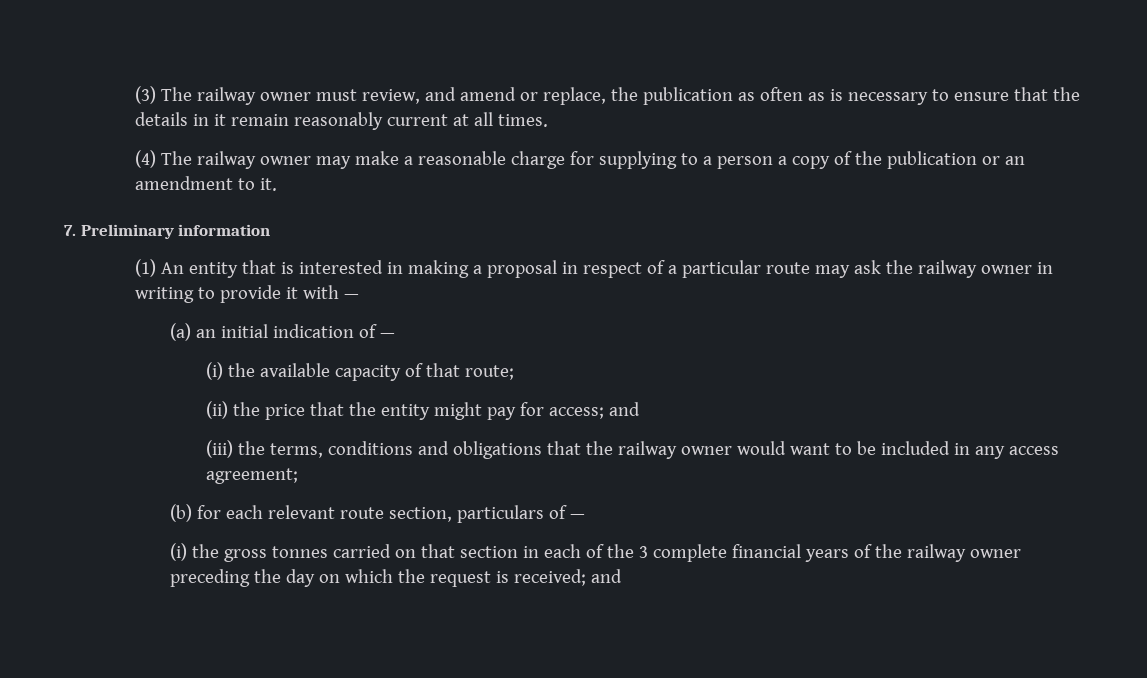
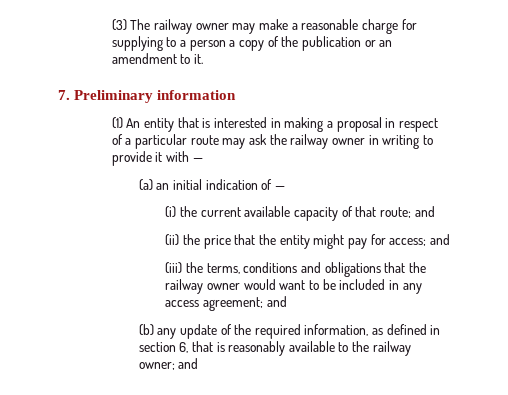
[315,87,1080,105] [134,112,548,130] [134,150,311,169] must review, and amend or replace, the publication as often as is necessary to ensure that the details in it remain reasonably current at all times. // (4) The railway owner -> (229, 26) none
(255, 370) none -> [200,207,241,217] current
(514, 372) none -> [414,206,435,217] and
(298, 476) none -> [266,296,287,307] and
[197,505,586,523] [170,543,1022,562] [170,569,587,587] for each relevant route section, particulars of — // (i) the gross tonnes carried on that section in each of the 3 complete financial years of the railway owner preceding the day on which the request is received; -> [157,324,441,339] [138,341,411,356] [138,362,175,370] any update of the required information, as defined in section 6, that is reasonably available to the railway owner;

